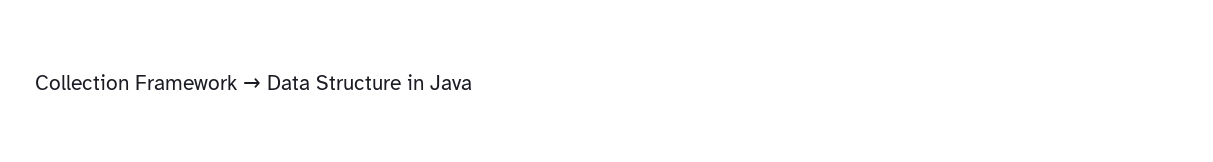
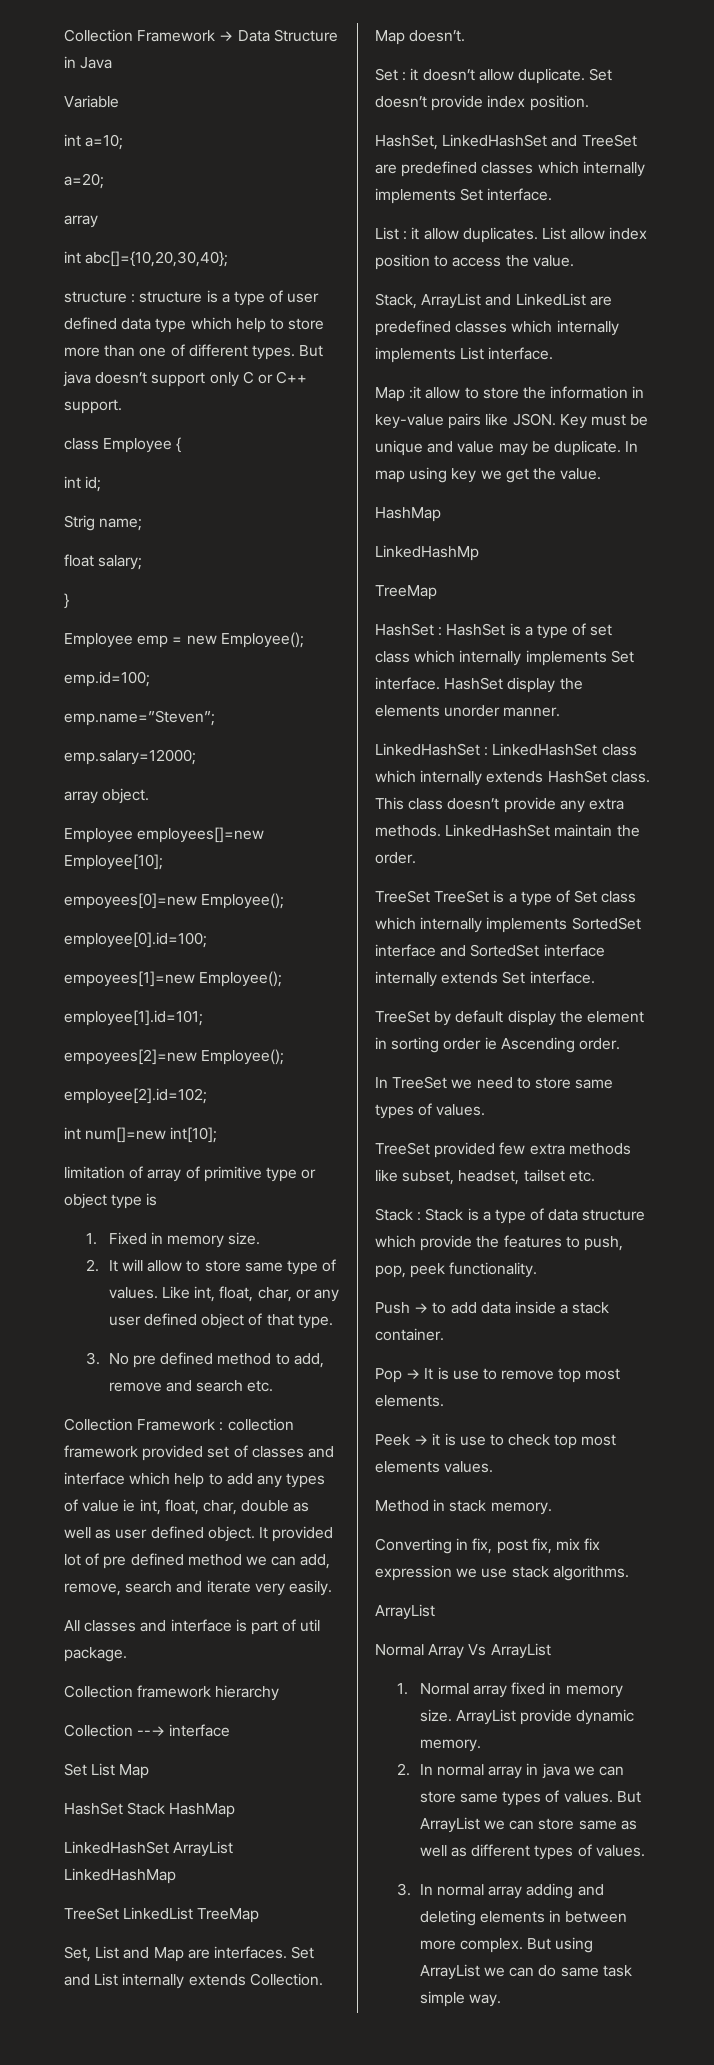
(472, 82) none -> [64,95,119,108] [64,134,124,150] [64,173,104,189] [64,215,98,228] [64,251,229,267] [64,290,320,306] [64,317,325,333] [64,344,324,360] [63,371,308,387] [64,399,122,414] [64,437,182,453] [64,476,102,492] [64,515,143,531] [64,554,143,570] [64,593,69,609] [64,632,304,648] [64,671,150,687] [64,710,215,726] [64,749,196,765] [64,788,150,804] [64,827,265,843] [64,854,163,870] [64,893,285,909] [64,932,207,948] [64,971,283,987] [64,1010,203,1026] [64,1049,285,1065] [64,1088,207,1104] [64,1127,218,1143] [64,1166,317,1182] [64,1193,158,1209] [86,1232,261,1248] [86,1259,337,1275] [108,1286,339,1302] [108,1313,333,1329] [86,1352,324,1368] [108,1380,274,1392] [64,1418,294,1431] [64,1445,334,1461] [64,1472,326,1488] [64,1499,310,1515] [64,1526,334,1542] [64,1553,331,1569] [64,1580,332,1596] [64,1619,321,1635] [64,1647,127,1662] [64,1685,280,1701] [64,1724,231,1737] [64,1763,150,1779] [64,1802,236,1818] [64,1841,234,1857] [64,1868,176,1884] [64,1907,260,1923] [64,1946,315,1962] [64,1973,323,1989] [375,30,466,45] [375,68,613,84] [375,95,589,111] [375,134,637,150] [375,161,645,177] [375,188,553,204] [375,227,648,243] [375,254,574,270] [375,293,612,309] [375,320,619,336] [375,347,554,363] [375,386,645,402] [375,413,649,429] [375,440,639,456] [375,467,602,483] [375,507,441,522] [375,545,479,561] [375,585,437,600] [375,623,613,639] [375,650,634,666] [375,677,583,693] [375,705,561,717] [375,743,637,756] [375,770,650,786] [375,797,624,813] [375,824,640,837] [375,852,416,864] [375,890,637,906] [375,917,641,933] [375,944,605,957] [375,971,595,987] [375,1010,644,1026] [375,1037,620,1053] [375,1076,614,1089] [375,1103,486,1119] [375,1142,631,1158] [375,1169,595,1185] [375,1208,646,1224] [375,1235,623,1251] [375,1262,538,1278] [375,1301,610,1314] [375,1328,444,1341] [375,1367,621,1383] [375,1395,444,1407] [375,1433,617,1449] [375,1461,494,1473] [375,1499,552,1515] [375,1538,601,1554] [375,1565,629,1581] [375,1604,435,1620] [375,1643,551,1659] [397,1682,623,1698] [419,1709,635,1725] [419,1739,481,1752] [397,1763,624,1779] [419,1790,641,1806] [419,1817,637,1833] [419,1844,645,1860] [397,1883,604,1899] [419,1910,628,1926] [419,1937,594,1953] [419,1964,632,1980] [419,1991,502,2007] // Variable // int a=10; // a=20; // array // int abc[]={10,20,30,40}; // structure : structure is a type of user defined data type which help to store more than one of different types. But java doesn’t support only C or C++ support. // class Employee { // int id; // Strig name; // float salary; // } // Employee emp = new Employee(); // emp.id=100; // emp.name=”Steven”; // emp.salary=12000; // array object. // Employee employees[]=new Employee[10]; // empoyees[0]=new Employee(); // employee[0].id=100; // empoyees[1]=new Employee(); // employee[1].id=101; // empoyees[2]=new Employee(); // employee[2].id=102; // int num[]=new int[10]; // limitation of array of primitive type or object type is // 1. Fixed in memory size. // 2. It will allow to store same type of values. Like int, float, char, or any user defined object of that type. // 3. No pre defined method to add, remove and search etc. // Collection Framework : collection framework provided set of classes and interface which help to add any types of value ie int, float, char, double as well as user defined object. It provided lot of pre defined method we can add, remove, search and iterate very easily. // All classes and interface is part of util package. // Collection framework hierarchy // Collection --→ interface // Set List Map // HashSet Stack HashMap // LinkedHashSet ArrayList LinkedHashMap // TreeSet LinkedList TreeMap // Set, List and Map are interfaces. Set and List internally extends Collection. Map doesn’t. // Set : it doesn’t allow duplicate. Set doesn’t provide index position. // HashSet, LinkedHashSet and TreeSet are predefined classes which internally implements Set interface. // List : it allow duplicates. List allow index position to access the value. // Stack, ArrayList and LinkedList are predefined classes which internally implements List interface. // Map :it allow to store the information in key-value pairs like JSON. Key must be unique and value may be duplicate. In map using key we get the value. // HashMap // LinkedHashMp // TreeMap // HashSet : HashSet is a type of set class which internally implements Set interface. HashSet display the elements unorder manner. // LinkedHashSet : LinkedHashSet class which internally extends HashSet class. This class doesn’t provide any extra methods. LinkedHashSet maintain the order. // TreeSet TreeSet is a type of Set class which internally implements SortedSet interface and SortedSet interface internally extends Set interface. // TreeSet by default display the element in sorting order ie Ascending order. // In TreeSet we need to store same types of values. // TreeSet provided few extra methods like subset, headset, tailset etc. // Stack : Stack is a type of data structure which provide the features to push, pop, peek functionality. // Push → to add data inside a stack container. // Pop → It is use to remove top most elements. // Peek → it is use to check top most elements values. // Method in stack memory. // Converting in fix, post fix, mix fix expression we use stack algorithms. // ArrayList // Normal Array Vs ArrayList // 1. Normal array fixed in memory size. ArrayList provide dynamic memory. // 2. In normal array in java we can store same types of values. But ArrayList we can store same as well as different types of values. // 3. In normal array adding and deleting elements in between more complex. But using ArrayList we can do same task simple way.

